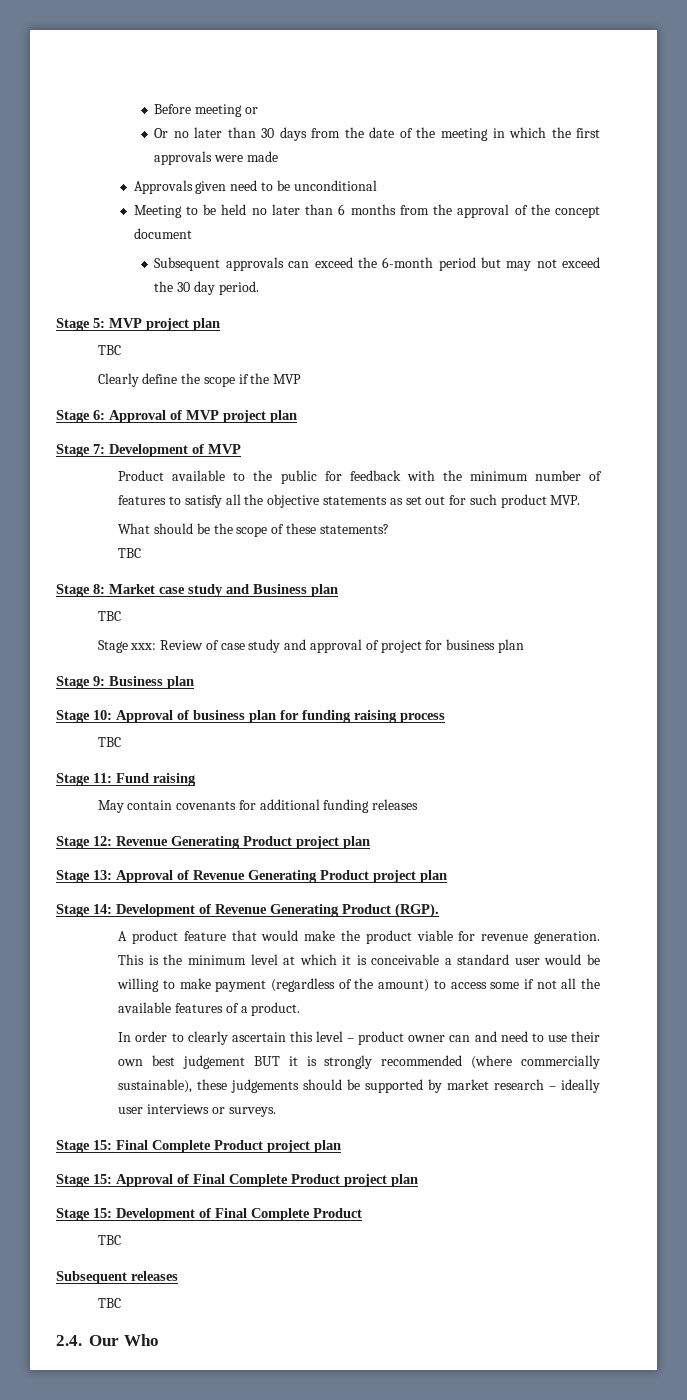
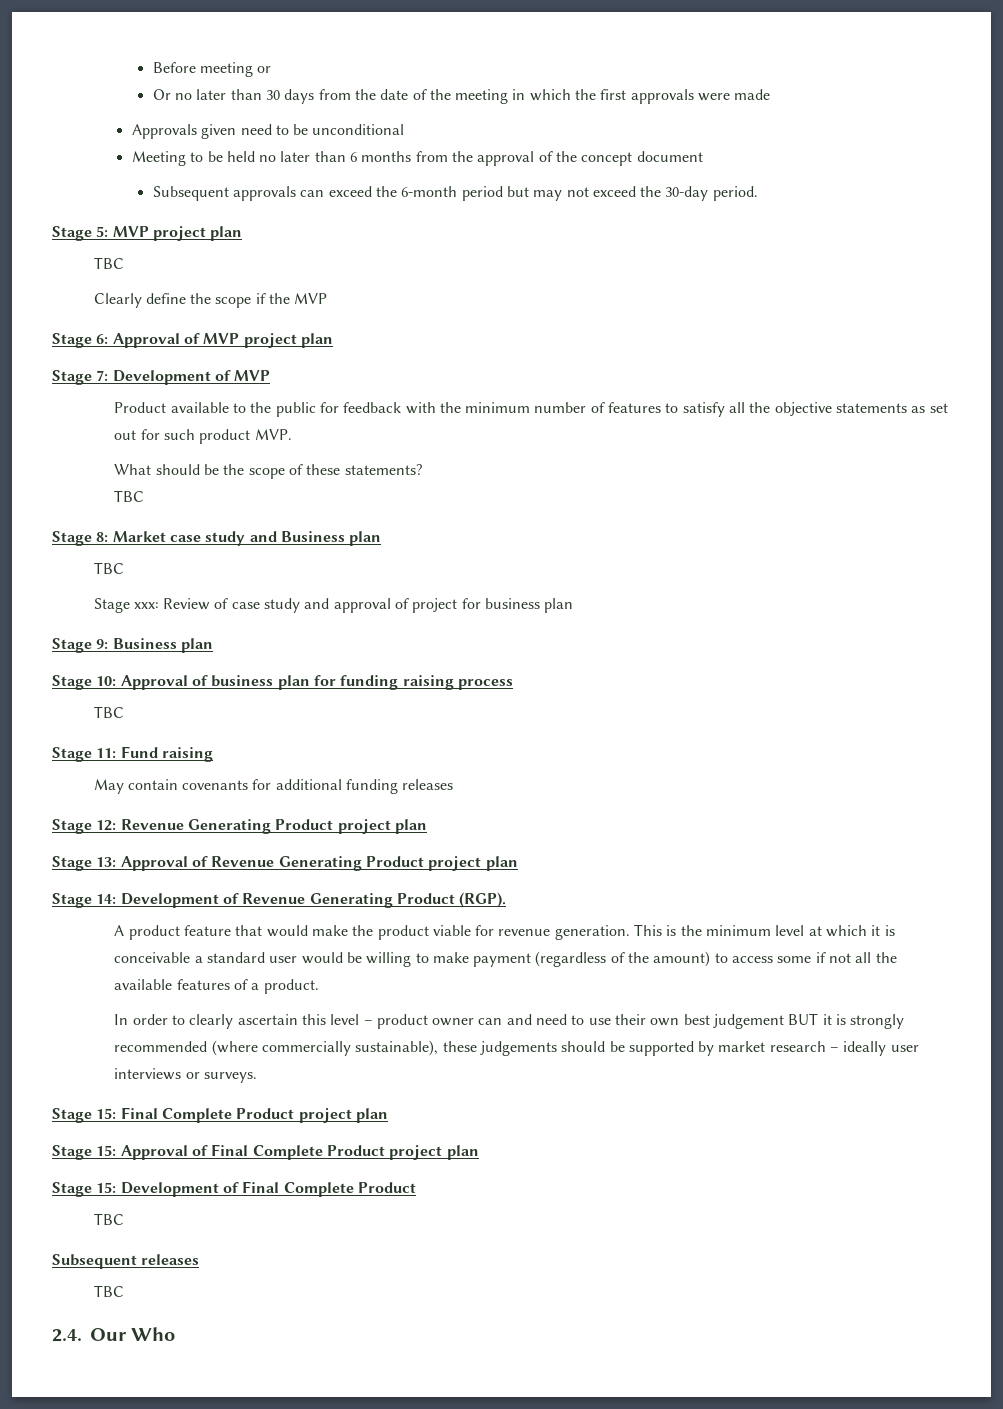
[177,281,216,295] 30 day -> [665,186,709,201] 30-day

